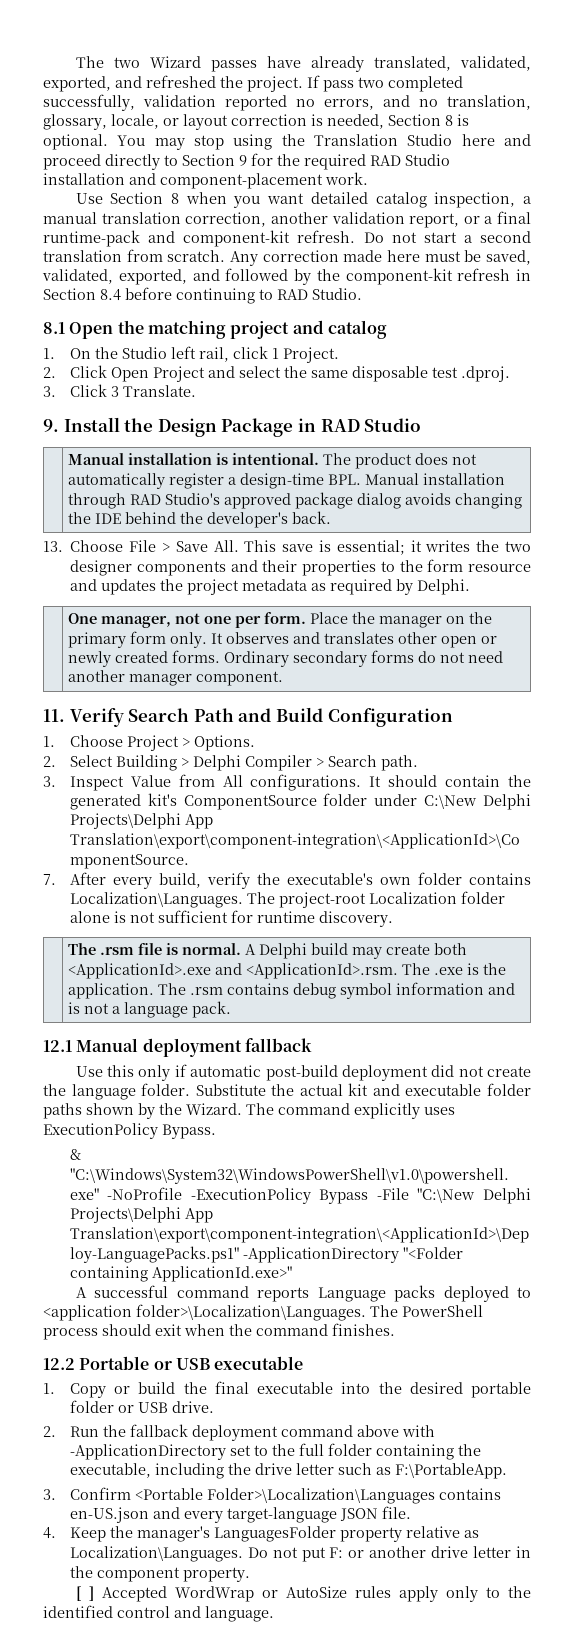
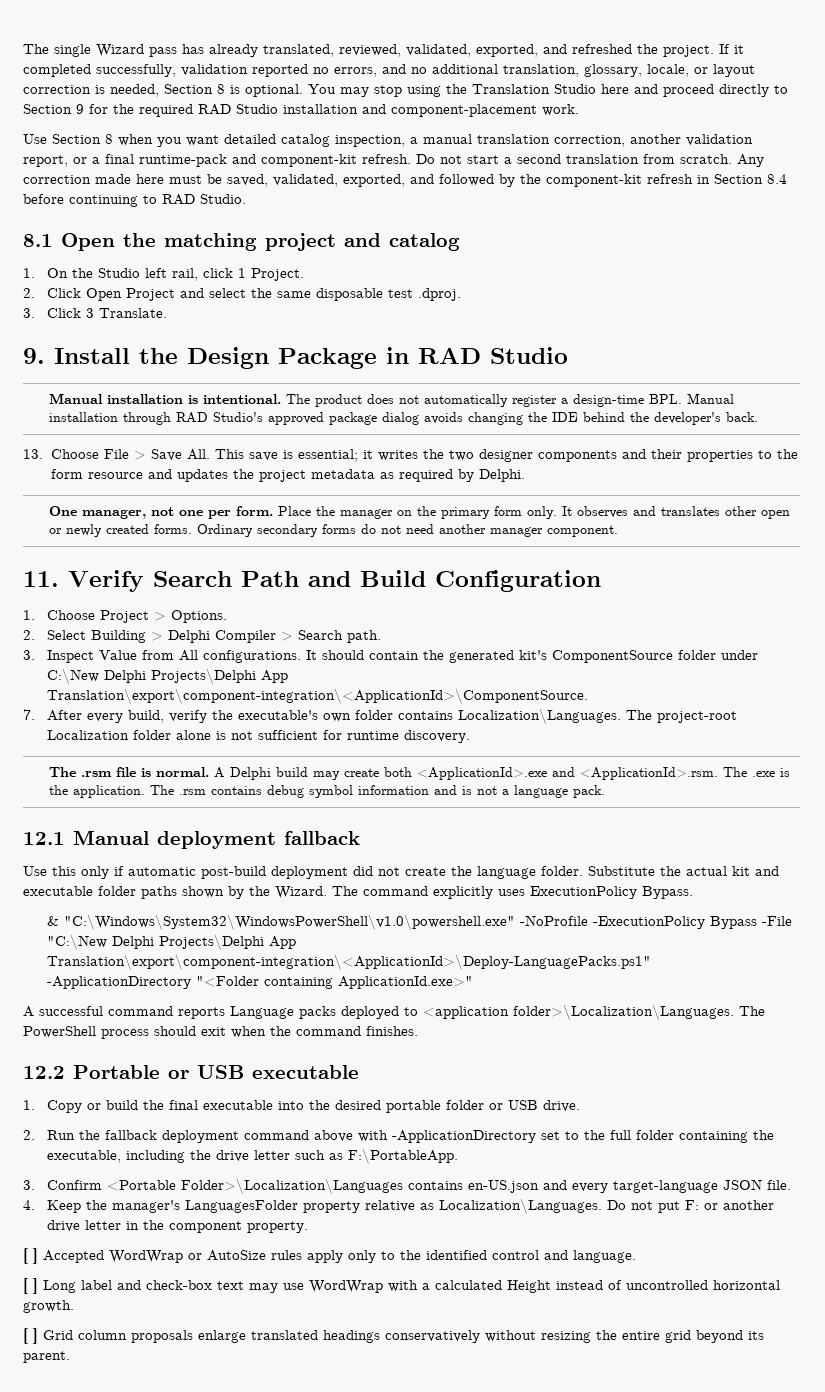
[75,56,301,72] The two Wizard passes have -> [23,44,204,57] The single Wizard pass has
(451, 63) none -> [339,44,401,57] reviewed,
[323,77,384,92] pass two -> [734,45,744,54] it
(438, 103) none -> [432,64,498,74] additional
(274, 1614) none -> [23,1278,780,1294] [23,1300,74,1313] [23,1328,764,1344] [23,1351,70,1363] // [ ] Long label and check-box text may use WordWrap with a calculated Height instead of uncontrolled horizontal growth. // [ ] Grid column proposals enlarge translated headings conservatively without resizing the entire grid beyond its parent.

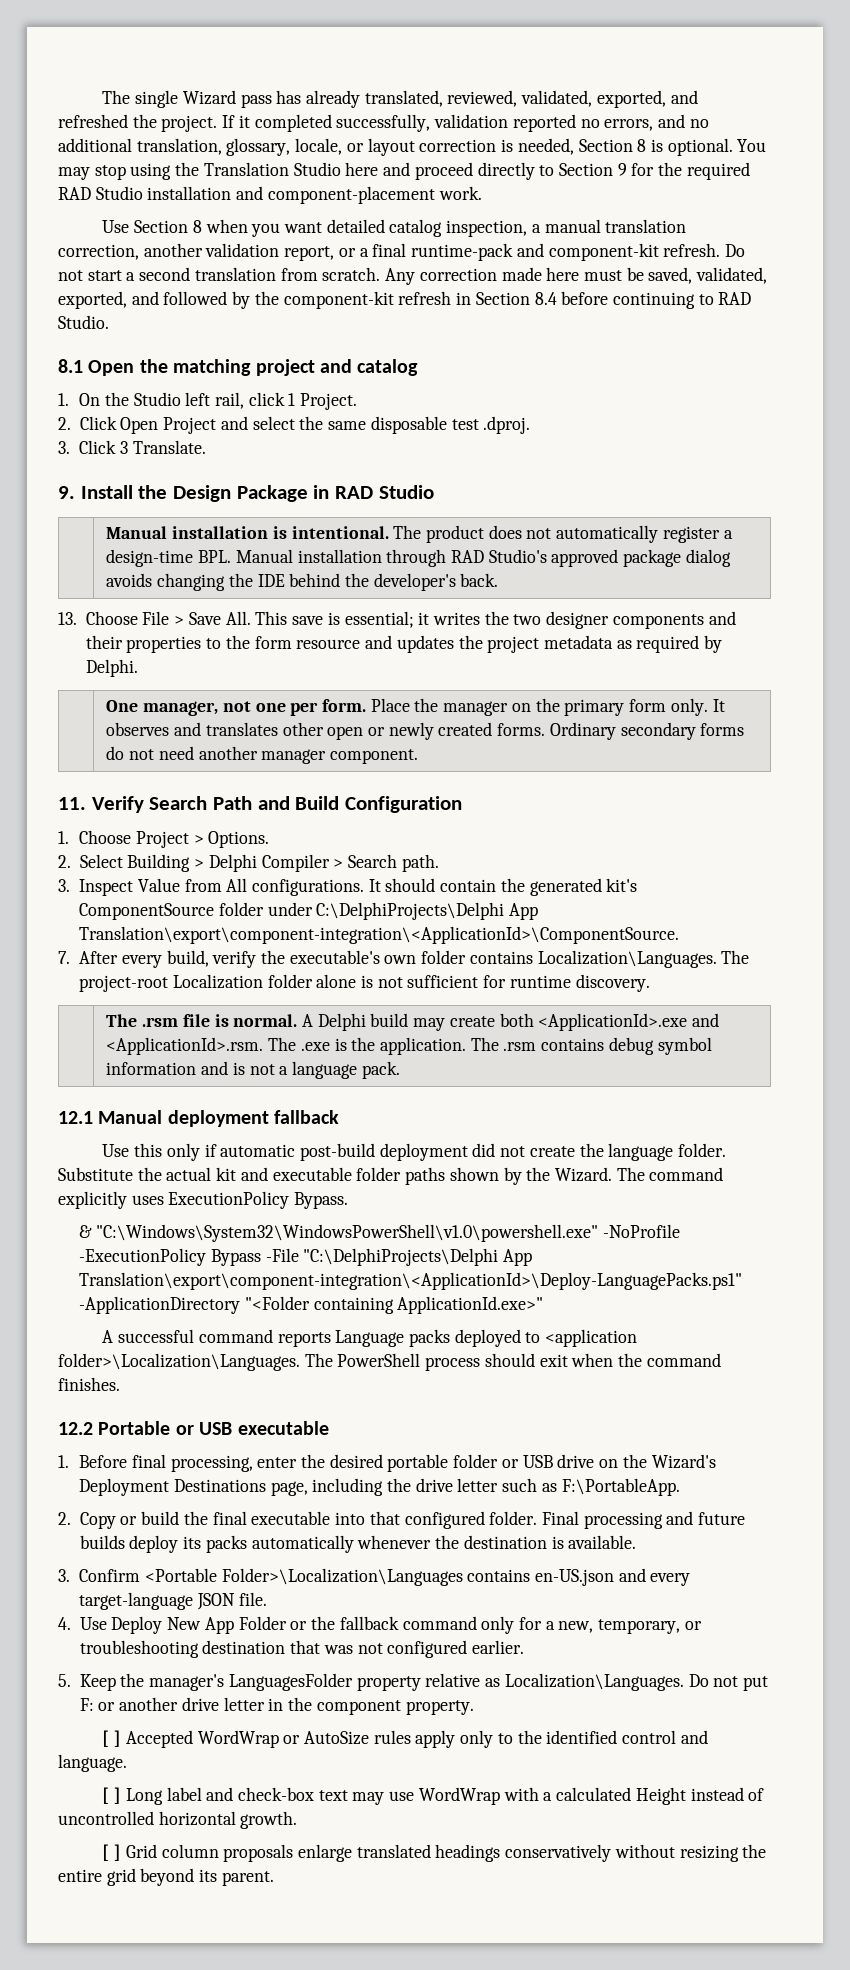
[47,668,257,684] C:\New Delphi Projects\Delphi -> [316,902,505,920] C:\DelphiProjects\Delphi
[47,934,265,950] "C:\New Delphi Projects\Delphi -> [303,1248,499,1266] "C:\DelphiProjects\Delphi
(35, 1105) none -> [79,1454,716,1472] [79,1478,680,1496] [58,1512,71,1525] Before final processing, enter the desired portable folder or USB drive on the Wizard's Deployment Destinations page, including the drive letter such as F:\PortableApp. // 2.
[309,1100,581,1113] [23,1130,775,1143] [47,1148,459,1164] the desired portable folder or USB drive. // 2. Run the fallback deployment command above with -ApplicationDirectory set to the full folder containing the executable, including the drive letter such as F:\PortableApp. -> [369,1511,746,1529] [79,1535,637,1553] that configured folder. Final processing and future builds deploy its packs automatically whenever the destination is available.
(35, 1205) none -> [79,1616,702,1634] [79,1640,525,1658] [58,1674,71,1687] Use Deploy New App Folder or the fallback command only for a new, temporary, or troubleshooting destination that was not configured earlier. // 5.

